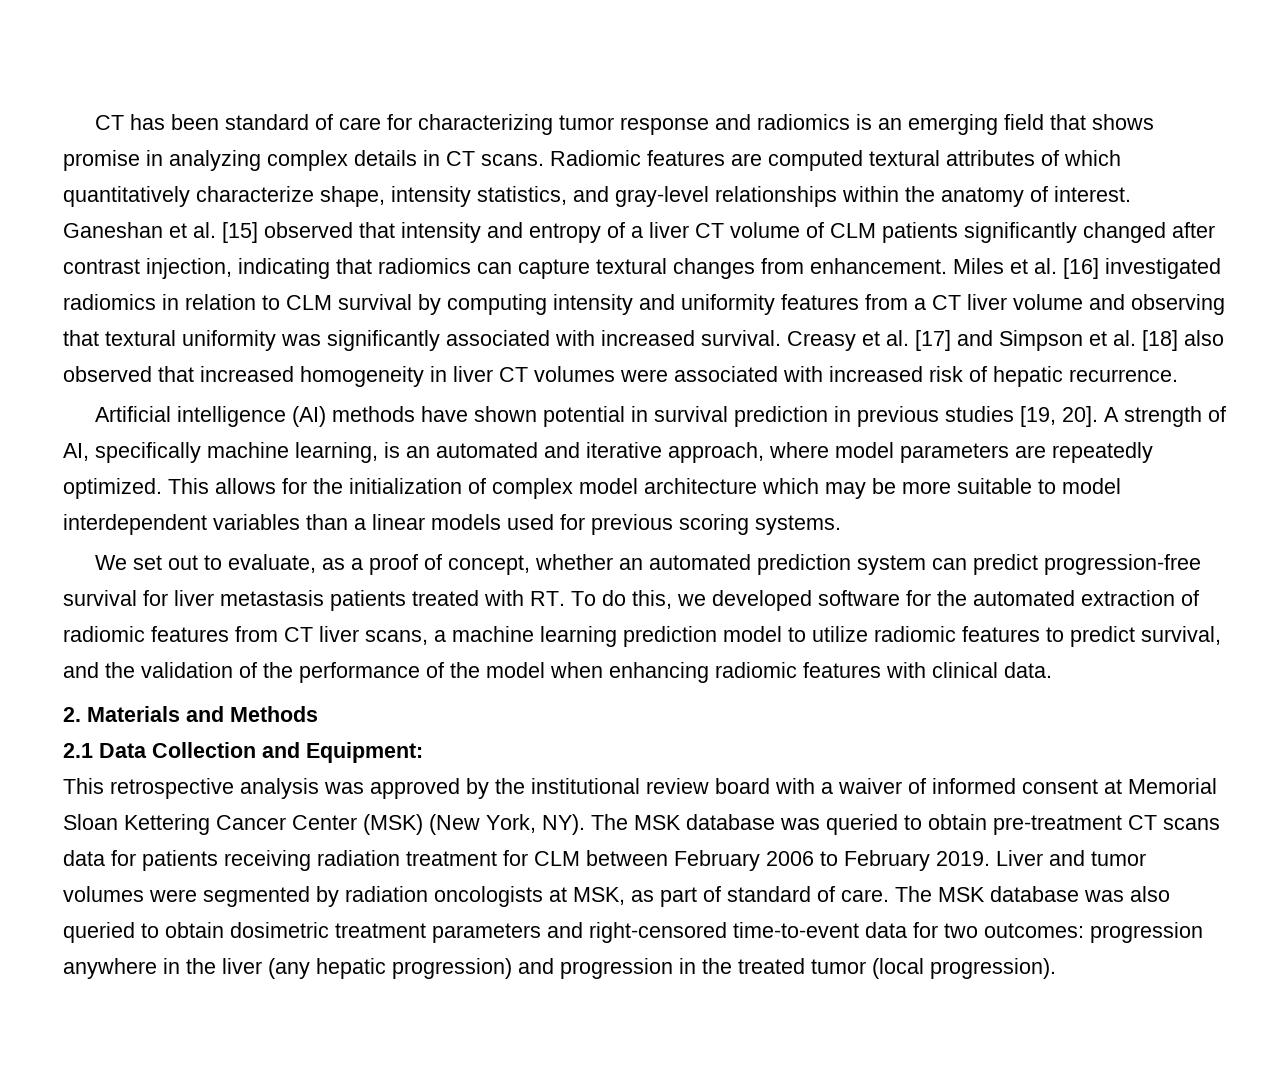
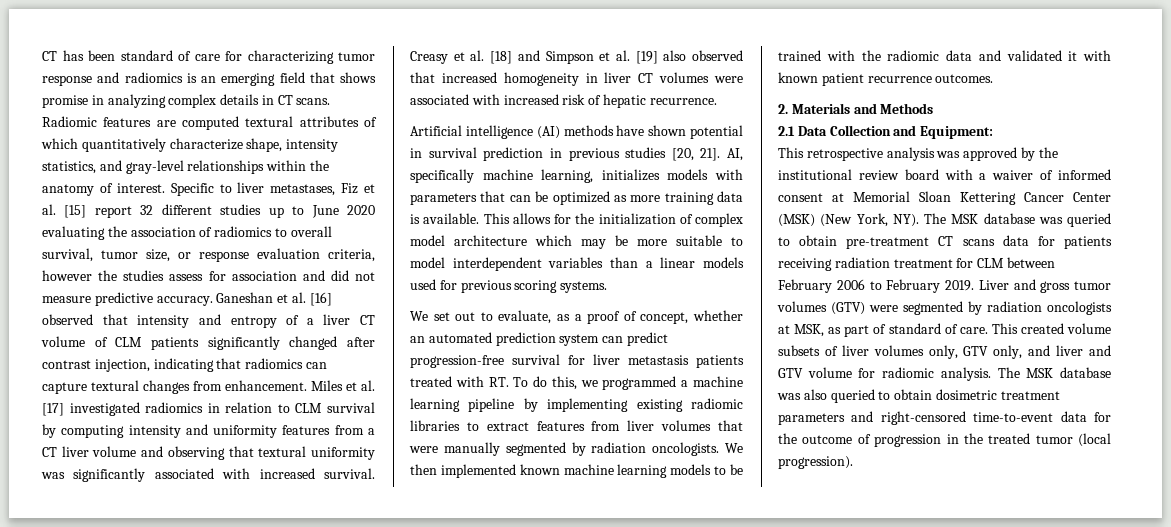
(1131, 194) none -> [170,182,375,196] [42,204,376,218] [42,226,332,240] [42,248,375,262] [42,270,375,281] [42,292,213,306] Specific to liver metastases, Fiz et al. [15] report 32 different studies up to June 2020 evaluating the association of radiomics to overall survival, tumor size, or response evaluation criteria, however the studies assess for association and did not measure predictive accuracy.
[222,222,258,243] [15] -> [309,292,332,306] [16]
[1063,258,1099,279] [16] -> [42,403,64,416] [17]
[915,330,951,351] [17] -> [490,51,513,64] [18]
[1142,330,1178,351] [18] -> [635,51,658,64] [19]
[1020,406,1227,427] [63,442,1153,463] [63,478,162,499] [19, 20]. A strength of AI, specifically machine learning, is an automated and iterative approach, where model parameters are repeatedly optimized. -> [671,148,743,161] [410,169,743,183] [410,191,743,205] [410,213,480,224] [20, 21]. AI, specifically machine learning, initializes models with parameters that can be optimized as more training data is available.
[712,590,1199,611] [63,626,1221,647] [63,662,1052,683] developed software for the automated extraction of radiomic features from CT liver scans, a machine learning prediction model to utilize radiomic features to predict survival, and the validation of the performance of the model when enhancing radiomic features with clinical data. -> [602,376,743,390] [410,398,743,412] [410,420,743,431] [409,442,743,456] [410,464,743,478] [778,50,1111,61] [778,72,994,86] programmed a machine learning pipeline by implementing existing radiomic libraries to extract features from liver volumes that were manually segmented by radiation oncologists. We then implemented known machine learning models to be trained with the radiomic data and validated it with known patient recurrence outcomes.
(1085, 858) none -> [1040,281,1071,293] gross
(144, 894) none -> [831,302,865,315] (GTV)
(889, 895) none -> [991,323,1111,334] [778,345,1111,359] [778,367,991,381] This created volume subsets of liver volumes only, GTV only, and liver and GTV volume for radiomic analysis.
[944,922,1203,943] [63,958,554,979] two outcomes: progression anywhere in the liver (any hepatic progression) and -> [778,433,871,444] the outcome of

